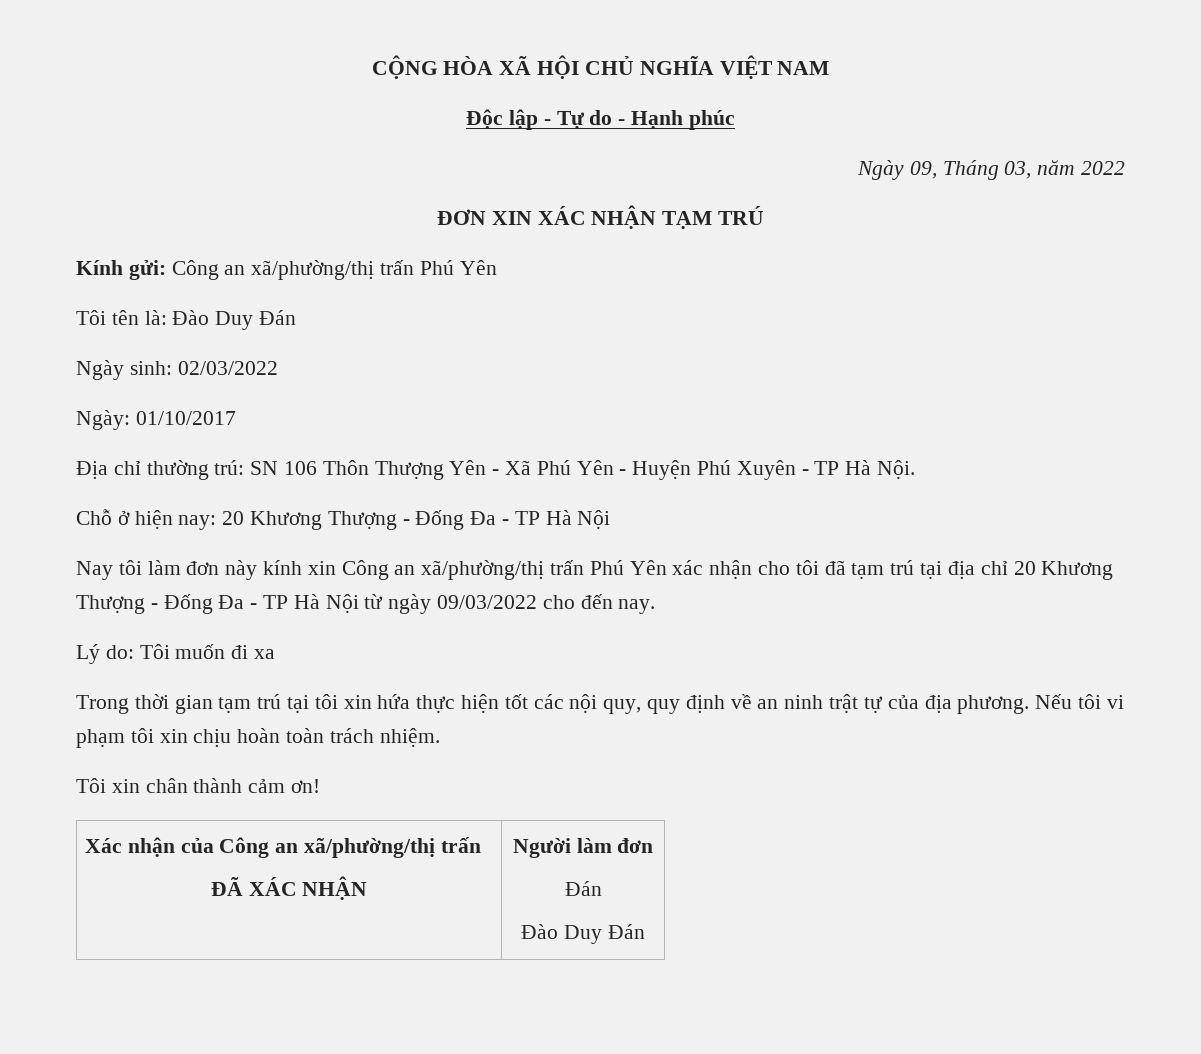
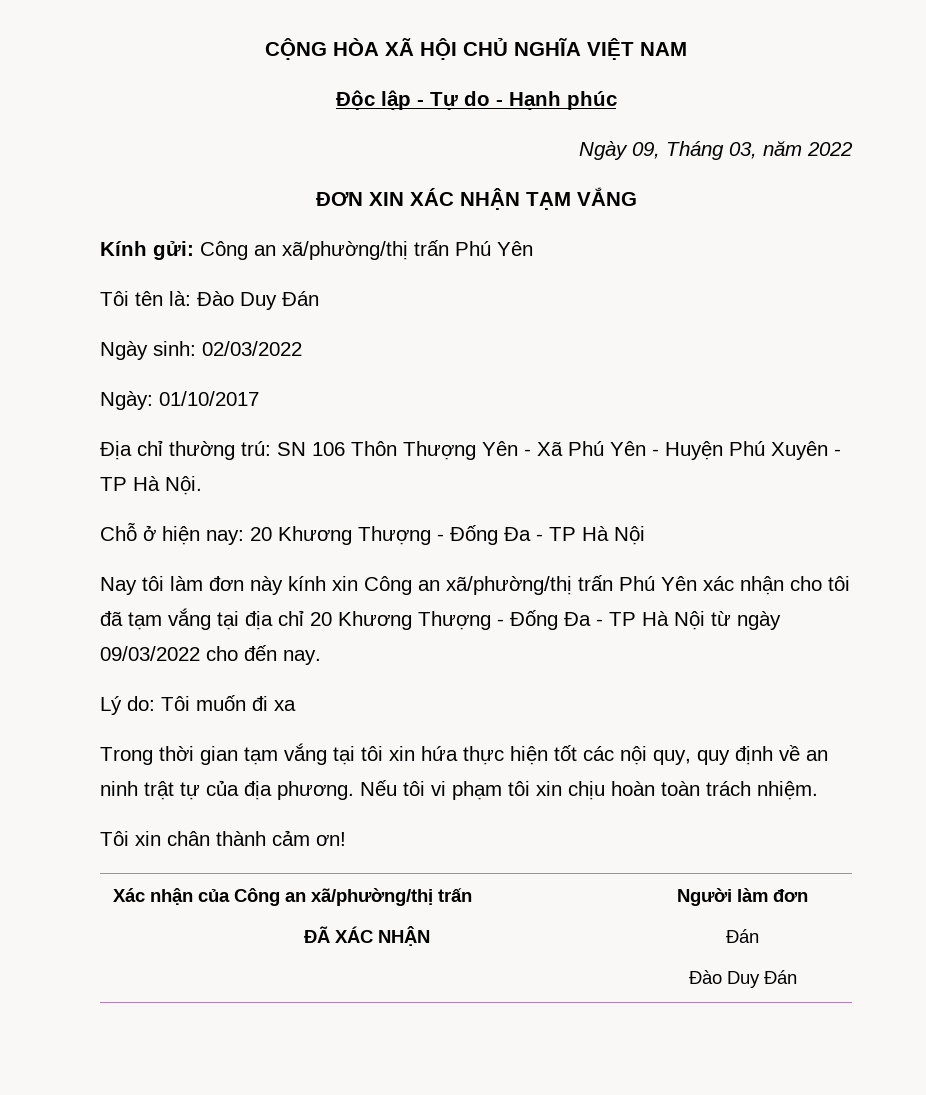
[718,206,765,225] TRÚ -> [576,187,637,206] VẮNG
[890,560,915,575] trú -> [168,608,211,630] vắng
[257,694,282,709] trú -> [284,743,327,765] vắng

